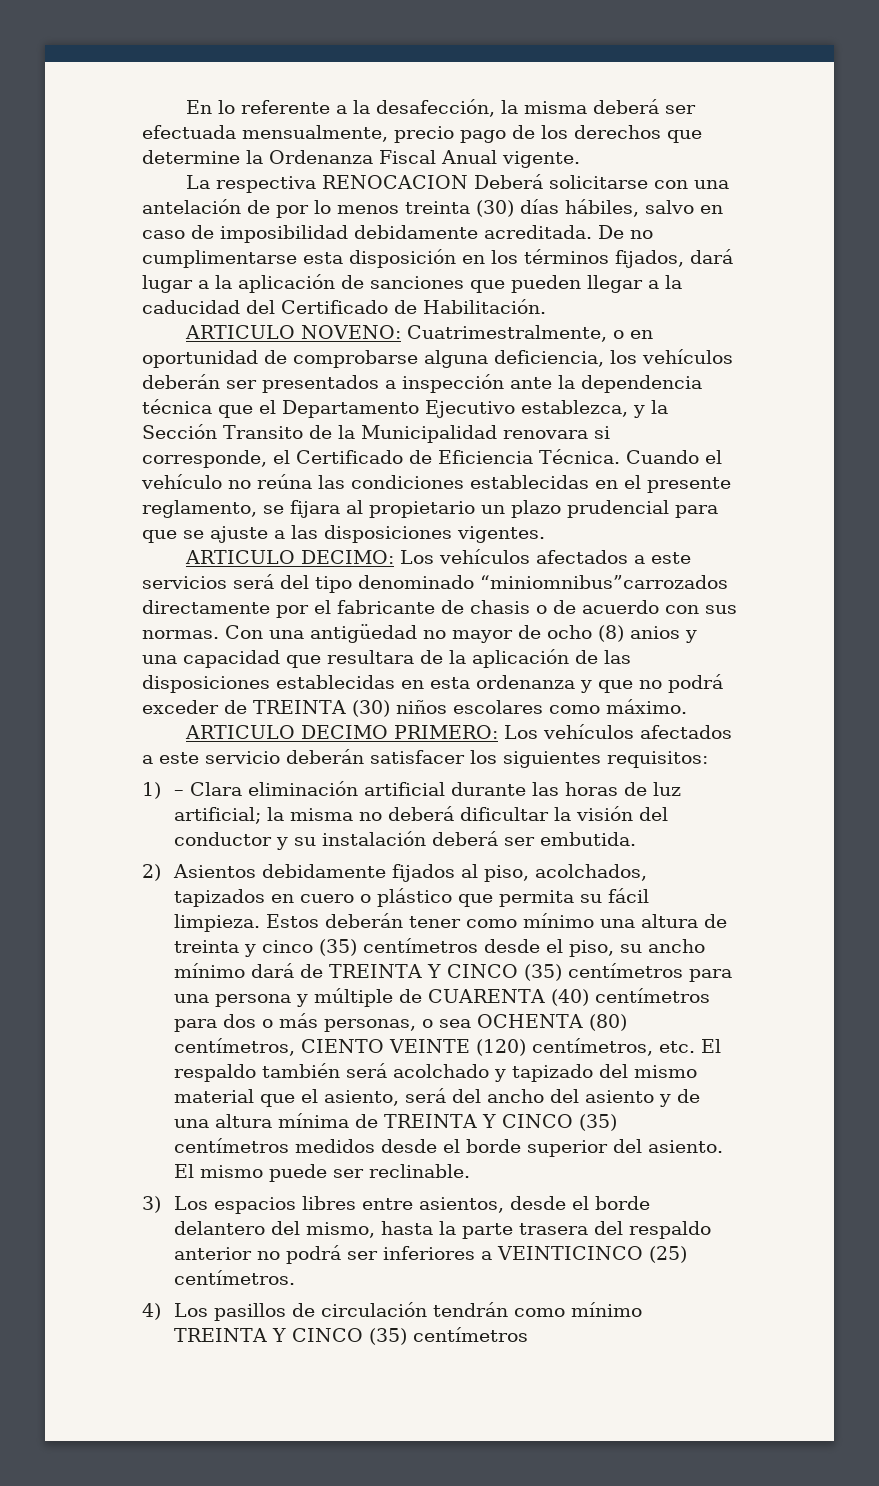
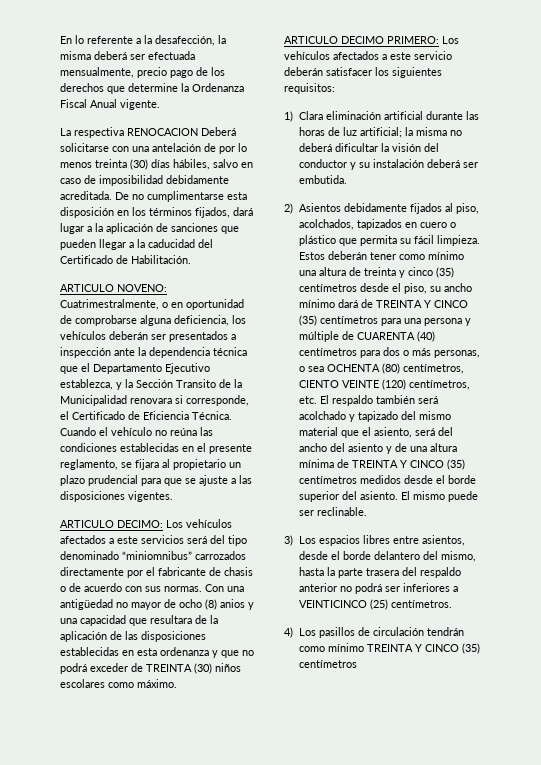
[480,575,728,589] “miniomnibus”carrozados -> [122,551,246,560] “miniomnibus” carrozados
[174,790,185,796] – -> (293, 116) none

